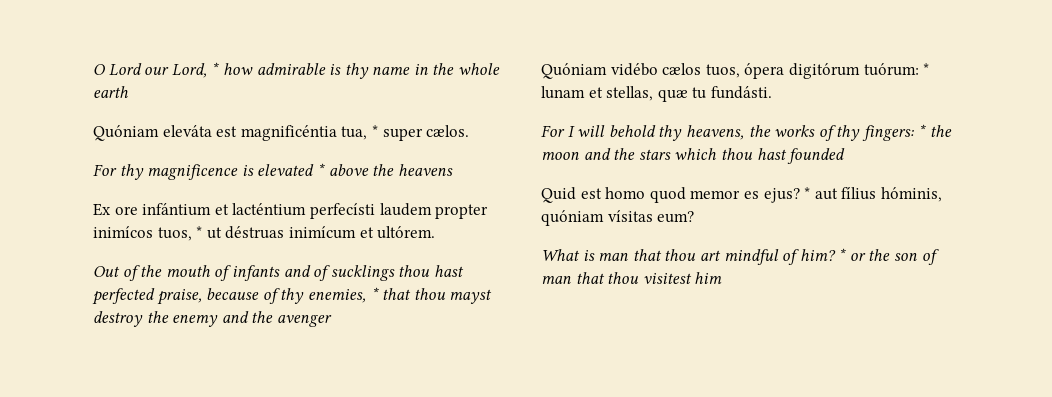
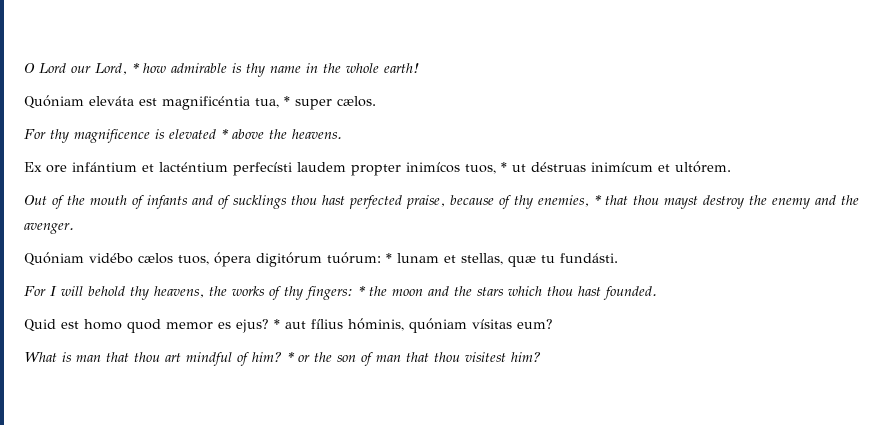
[93,86,128,98] earth -> [384,63,420,73] earth!
[397,164,453,176] heavens -> [292,129,342,139] heavens.
[276,315,332,327] avenger -> [24,223,74,234] avenger.
[787,148,846,164] founded -> [603,286,657,300] founded.
[694,272,723,284] him -> [510,352,541,362] him?

